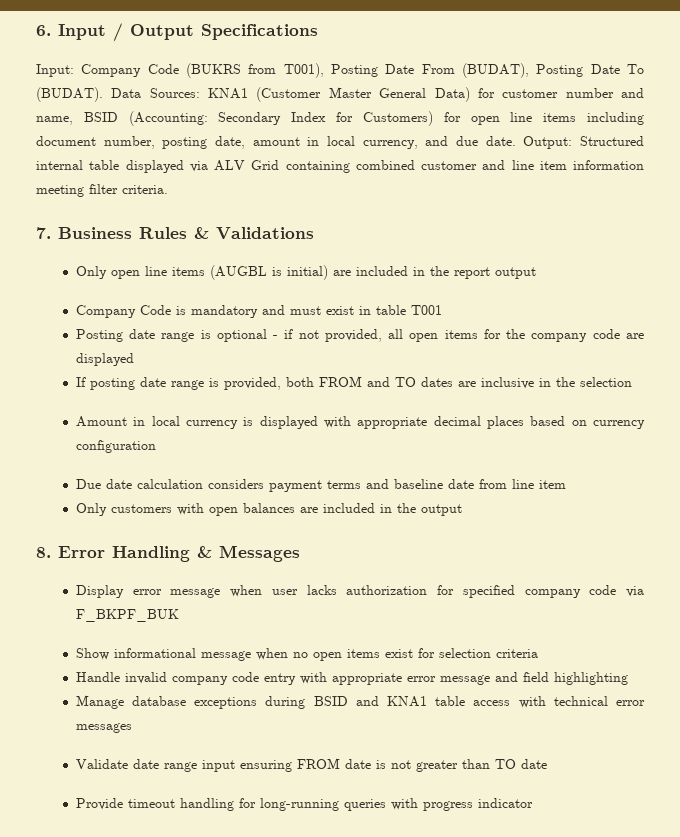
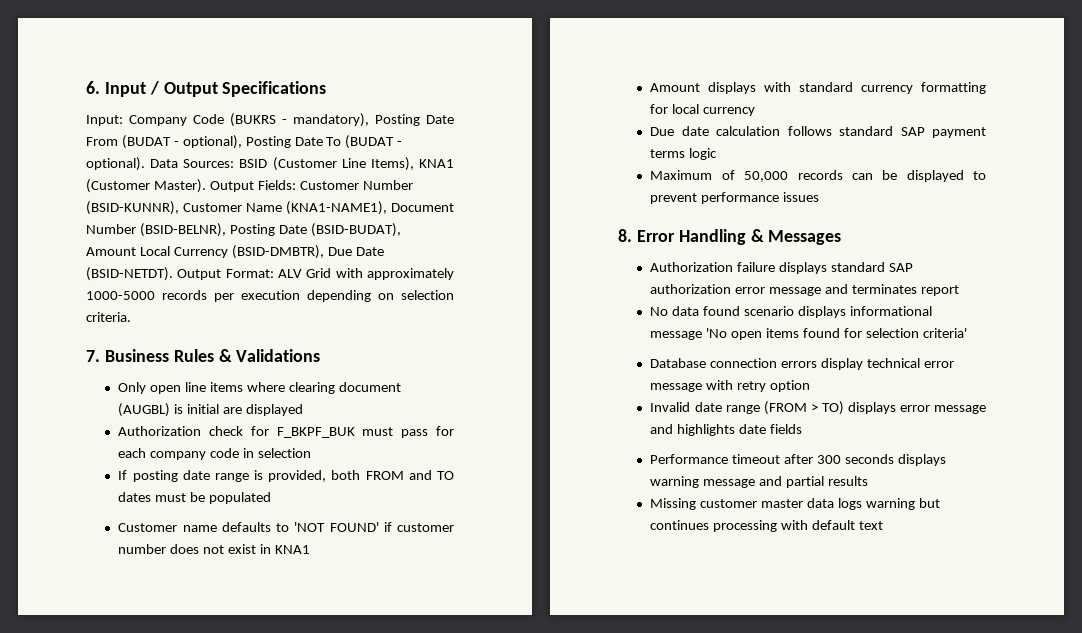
[248,63,324,78] from T001), -> [282,113,369,127] - mandatory),
[462,63,644,78] [36,87,645,102] [36,111,644,126] [36,136,645,149] [36,160,644,173] [36,184,118,197] (BUDAT), Posting Date To (BUDAT). Data Sources: KNA1 (Customer Master General Data) for customer number and name, BSID (Accounting: Secondary Index for Customers) for open line items including document number, posting date, amount in local currency, and due date. Output: Structured internal table displayed via ALV Grid containing combined customer and line item information meeting filter -> [121,135,403,149] [86,157,455,171] [86,179,413,193] [86,201,454,215] [86,223,401,237] [86,245,384,259] [86,267,454,281] [86,290,454,302] (BUDAT - optional), Posting Date To (BUDAT - optional). Data Sources: BSID (Customer Line Items), KNA1 (Customer Master). Output Fields: Customer Number (BSID-KUNNR), Customer Name (KNA1-NAME1), Document Number (BSID-BELNR), Posting Date (BSID-BUDAT), Amount Local Currency (BSID-DMBTR), Due Date (BSID-NETDT). Output Format: ALV Grid with approximately 1000-5000 records per execution depending on selection
[209,265,536,280] [75,305,442,318] [75,329,644,342] [75,353,134,366] (AUGBL is initial) are included in the report output // Company Code is mandatory and must exist in table T001 // Posting date range is optional - if not provided, all open items for the company code are displayed -> [247,382,401,394] [118,403,304,417] [118,426,454,438] [118,448,312,460] where clearing document (AUGBL) is initial are displayed // Authorization check for F_BKPF_BUK must pass for each company code in selection
[457,377,632,389] [75,416,645,429] [75,440,156,453] [75,479,566,492] [75,503,462,516] are inclusive in the selection // Amount in local currency is displayed with appropriate decimal places based on currency configuration // Due date calculation considers payment terms and baseline date from line item // Only customers with open balances are included in the output -> [155,492,272,504] [118,522,454,532] [118,544,311,554] [650,82,986,94] [650,104,756,116] [650,126,986,138] [650,148,718,160] [650,170,986,182] [650,192,820,204] must be populated // Customer name defaults to 'NOT FOUND' if customer number does not exist in KNA1 // Amount displays with standard currency formatting for local currency // Due date calculation follows standard SAP payment terms logic // Maximum of 50,000 records can be displayed to prevent performance issues
[75,585,644,598] [75,609,179,622] [75,648,538,661] [75,672,628,685] [75,695,645,709] [75,723,132,733] [75,758,547,772] [75,798,533,811] Display error message when user lacks authorization for specified company code via F_BKPF_BUK // Show informational message when no open items exist for selection criteria // Handle invalid company code entry with appropriate error message and field highlighting // Manage database exceptions during BSID and KNA1 table access with technical error messages // Validate date range input ensuring FROM date is not greater than TO date // Provide timeout handling for long-running queries with progress indicator -> [650,262,914,274] [650,284,960,296] [650,306,933,318] [650,328,967,340] [650,358,955,370] [650,380,811,392] [650,401,986,415] [650,424,803,436] [650,454,947,466] [650,476,869,488] [650,498,940,510] [650,520,884,532] Authorization failure displays standard SAP authorization error message and terminates report // No data found scenario displays informational message 'No open items found for selection criteria' // Database connection errors display technical error message with retry option // Invalid date range (FROM > TO) displays error message and highlights date fields // Performance timeout after 300 seconds displays warning message and partial results // Missing customer master data logs warning but continues processing with default text

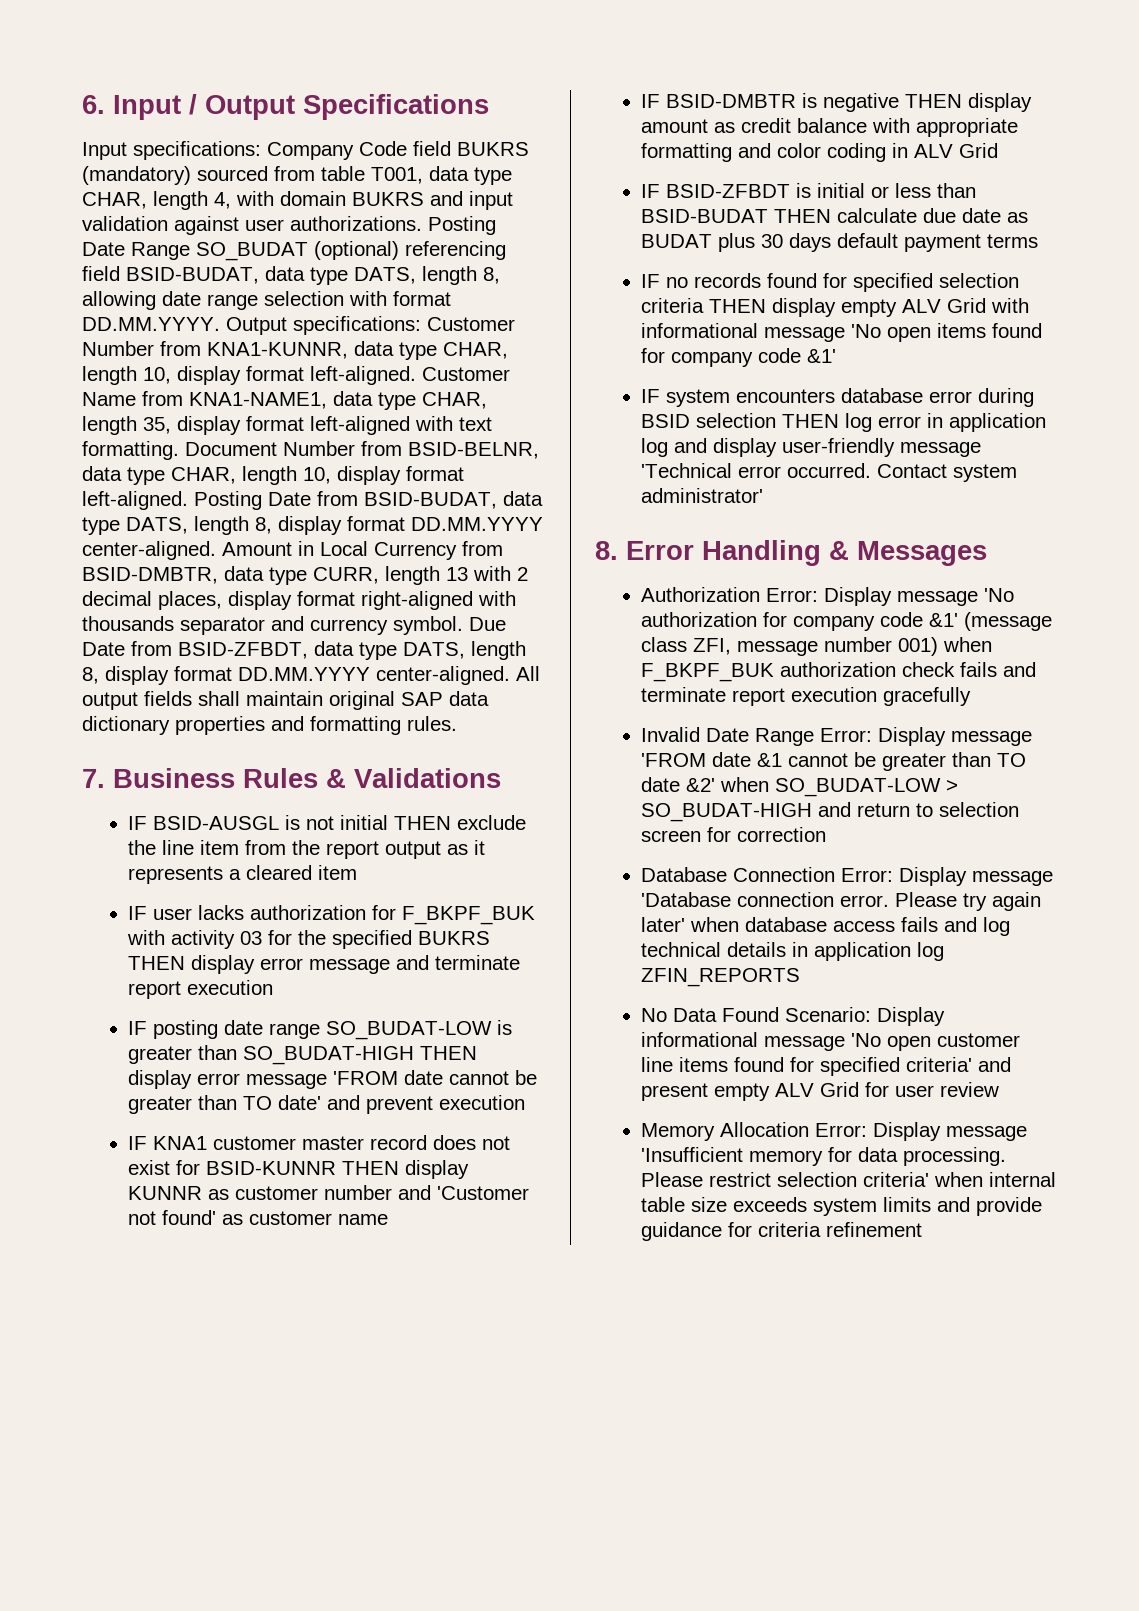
[86,113,454,127] [86,135,403,149] [86,157,455,171] [86,179,413,193] [86,201,454,215] [86,223,401,237] [86,245,384,259] [86,267,454,281] [86,290,454,302] [86,312,131,322] Input: Company Code (BUKRS - mandatory), Posting Date From (BUDAT - optional), Posting Date To (BUDAT - optional). Data Sources: BSID (Customer Line Items), KNA1 (Customer Master). Output Fields: Customer Number (BSID-KUNNR), Customer Name (KNA1-NAME1), Document Number (BSID-BELNR), Posting Date (BSID-BUDAT), Amount Local Currency (BSID-DMBTR), Due Date (BSID-NETDT). Output Format: ALV Grid with approximately 1000-5000 records per execution depending on selection criteria. -> [82,141,529,160] [82,166,512,185] [82,191,513,210] [82,216,496,235] [82,241,506,261] [82,266,500,285] [82,291,451,310] [82,316,515,335] [82,341,508,360] [82,366,510,385] [82,391,487,410] [82,416,492,435] [82,441,539,460] [82,466,464,485] [82,491,543,510] [82,516,543,535] [82,541,503,560] [82,566,528,585] [82,591,516,610] [82,616,506,635] [82,641,526,660] [82,666,540,685] [82,691,489,710] [82,716,457,735] Input specifications: Company Code field BUKRS (mandatory) sourced from table T001, data type CHAR, length 4, with domain BUKRS and input validation against user authorizations. Posting Date Range SO_BUDAT (optional) referencing field BSID-BUDAT, data type DATS, length 8, allowing date range selection with format DD.MM.YYYY. Output specifications: Customer Number from KNA1-KUNNR, data type CHAR, length 10, display format left-aligned. Customer Name from KNA1-NAME1, data type CHAR, length 35, display format left-aligned with text formatting. Document Number from BSID-BELNR, data type CHAR, length 10, display format left-aligned. Posting Date from BSID-BUDAT, data type DATS, length 8, display format DD.MM.YYYY center-aligned. Amount in Local Currency from BSID-DMBTR, data type CURR, length 13 with 2 decimal places, display format right-aligned with thousands separator and currency symbol. Due Date from BSID-ZFBDT, data type DATS, length 8, display format DD.MM.YYYY center-aligned. All output fields shall maintain original SAP data dictionary properties and formatting rules.
[118,382,401,394] [118,403,304,417] [118,426,454,438] [118,448,312,460] [118,470,454,482] [118,492,272,504] [118,522,454,532] [118,544,311,554] [650,82,986,94] [650,104,756,116] [650,126,986,138] [650,148,718,160] [650,170,986,182] [650,192,820,204] Only open line items where clearing document (AUGBL) is initial are displayed // Authorization check for F_BKPF_BUK must pass for each company code in selection // If posting date range is provided, both FROM and TO dates must be populated // Customer name defaults to 'NOT FOUND' if customer number does not exist in KNA1 // Amount displays with standard currency formatting for local currency // Due date calculation follows standard SAP payment terms logic // Maximum of 50,000 records can be displayed to prevent performance issues -> [128,815,527,830] [128,840,486,859] [128,865,358,884] [128,905,536,925] [127,930,491,949] [128,955,521,974] [128,980,274,999] [128,1020,513,1040] [128,1045,478,1065] [128,1070,538,1089] [128,1095,526,1114] [128,1135,511,1150] [128,1160,470,1179] [128,1185,530,1200] [128,1210,389,1225] [641,93,1033,112] [641,118,1019,137] [641,143,999,162] [641,183,977,198] [641,208,1029,223] [641,233,1039,252] [641,273,1020,292] [641,298,1030,317] [641,323,1043,342] [641,348,837,367] [641,388,1035,407] [641,413,1047,432] [641,438,982,457] [641,463,1018,482] [641,488,764,503] IF BSID-AUSGL is not initial THEN exclude the line item from the report output as it represents a cleared item // IF user lacks authorization for F_BKPF_BUK with activity 03 for the specified BUKRS THEN display error message and terminate report execution // IF posting date range SO_BUDAT-LOW is greater than SO_BUDAT-HIGH THEN display error message 'FROM date cannot be greater than TO date' and prevent execution // IF KNA1 customer master record does not exist for BSID-KUNNR THEN display KUNNR as customer number and 'Customer not found' as customer name // IF BSID-DMBTR is negative THEN display amount as credit balance with appropriate formatting and color coding in ALV Grid // IF BSID-ZFBDT is initial or less than BSID-BUDAT THEN calculate due date as BUDAT plus 30 days default payment terms // IF no records found for specified selection criteria THEN display empty ALV Grid with informational message 'No open items found for company code &1' // IF system encounters database error during BSID selection THEN log error in application log and display user-friendly message 'Technical error occurred. Contact system administrator'
[737,262,914,274] [650,284,960,296] [650,306,933,318] [650,328,967,340] [650,358,955,370] [650,380,811,392] [650,401,986,415] [650,424,803,436] [650,454,947,466] [650,476,869,488] [650,498,940,510] [650,520,884,532] failure displays standard SAP authorization error message and terminates report // No data found scenario displays informational message 'No open items found for selection criteria' // Database connection errors display technical error message with retry option // Invalid date range (FROM > TO) displays error message and highlights date fields // Performance timeout after 300 seconds displays warning message and partial results // Missing customer master data logs warning but continues processing with default text -> [766,587,1015,606] [641,612,1053,631] [641,637,993,656] [641,662,1037,682] [641,687,972,706] [641,727,1033,746] [641,752,1027,771] [641,777,959,797] [641,802,1020,822] [641,827,827,842] [641,867,1054,886] [641,892,1042,911] [641,917,1011,936] [641,942,945,961] [641,968,801,987] [641,1007,946,1026] [641,1032,1021,1051] [641,1057,1012,1076] [641,1082,1000,1101] [641,1122,1028,1141] [641,1147,1007,1166] [641,1172,1057,1187] [641,1197,1043,1216] [641,1222,923,1241] Error: Display message 'No authorization for company code &1' (message class ZFI, message number 001) when F_BKPF_BUK authorization check fails and terminate report execution gracefully // Invalid Date Range Error: Display message 'FROM date &1 cannot be greater than TO date &2' when SO_BUDAT-LOW > SO_BUDAT-HIGH and return to selection screen for correction // Database Connection Error: Display message 'Database connection error. Please try again later' when database access fails and log technical details in application log ZFIN_REPORTS // No Data Found Scenario: Display informational message 'No open customer line items found for specified criteria' and present empty ALV Grid for user review // Memory Allocation Error: Display message 'Insufficient memory for data processing. Please restrict selection criteria' when internal table size exceeds system limits and provide guidance for criteria refinement

